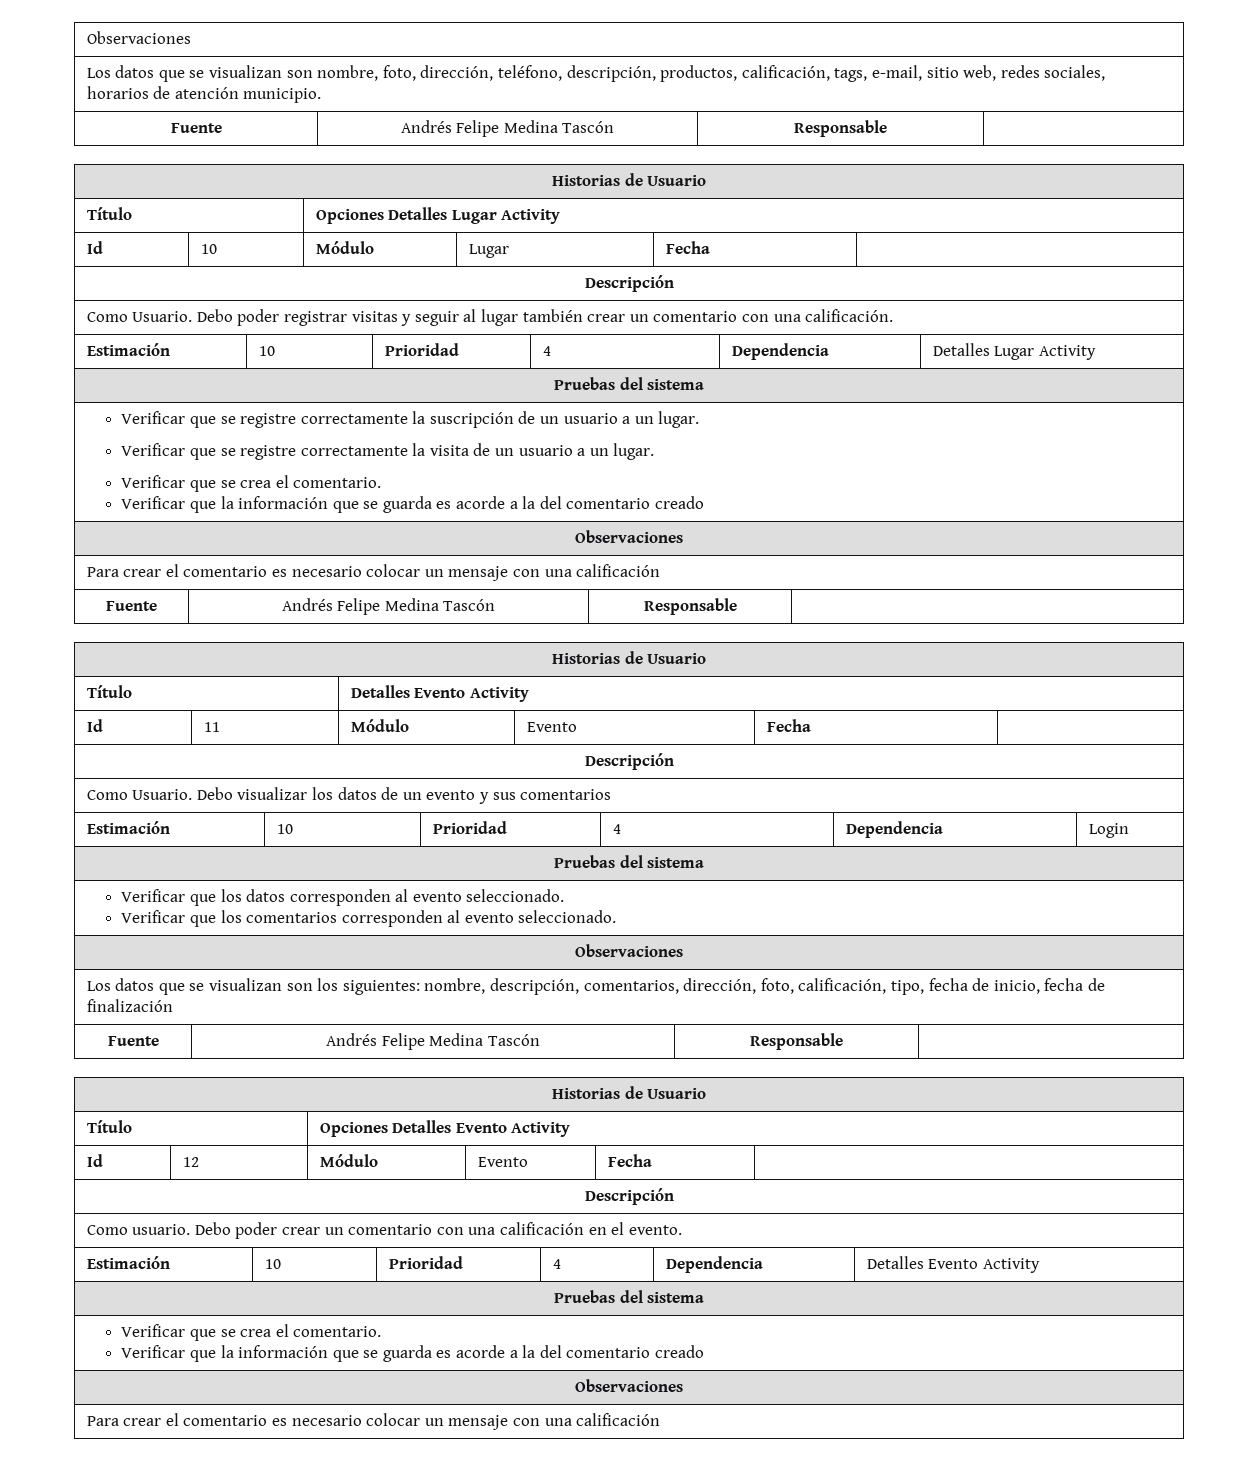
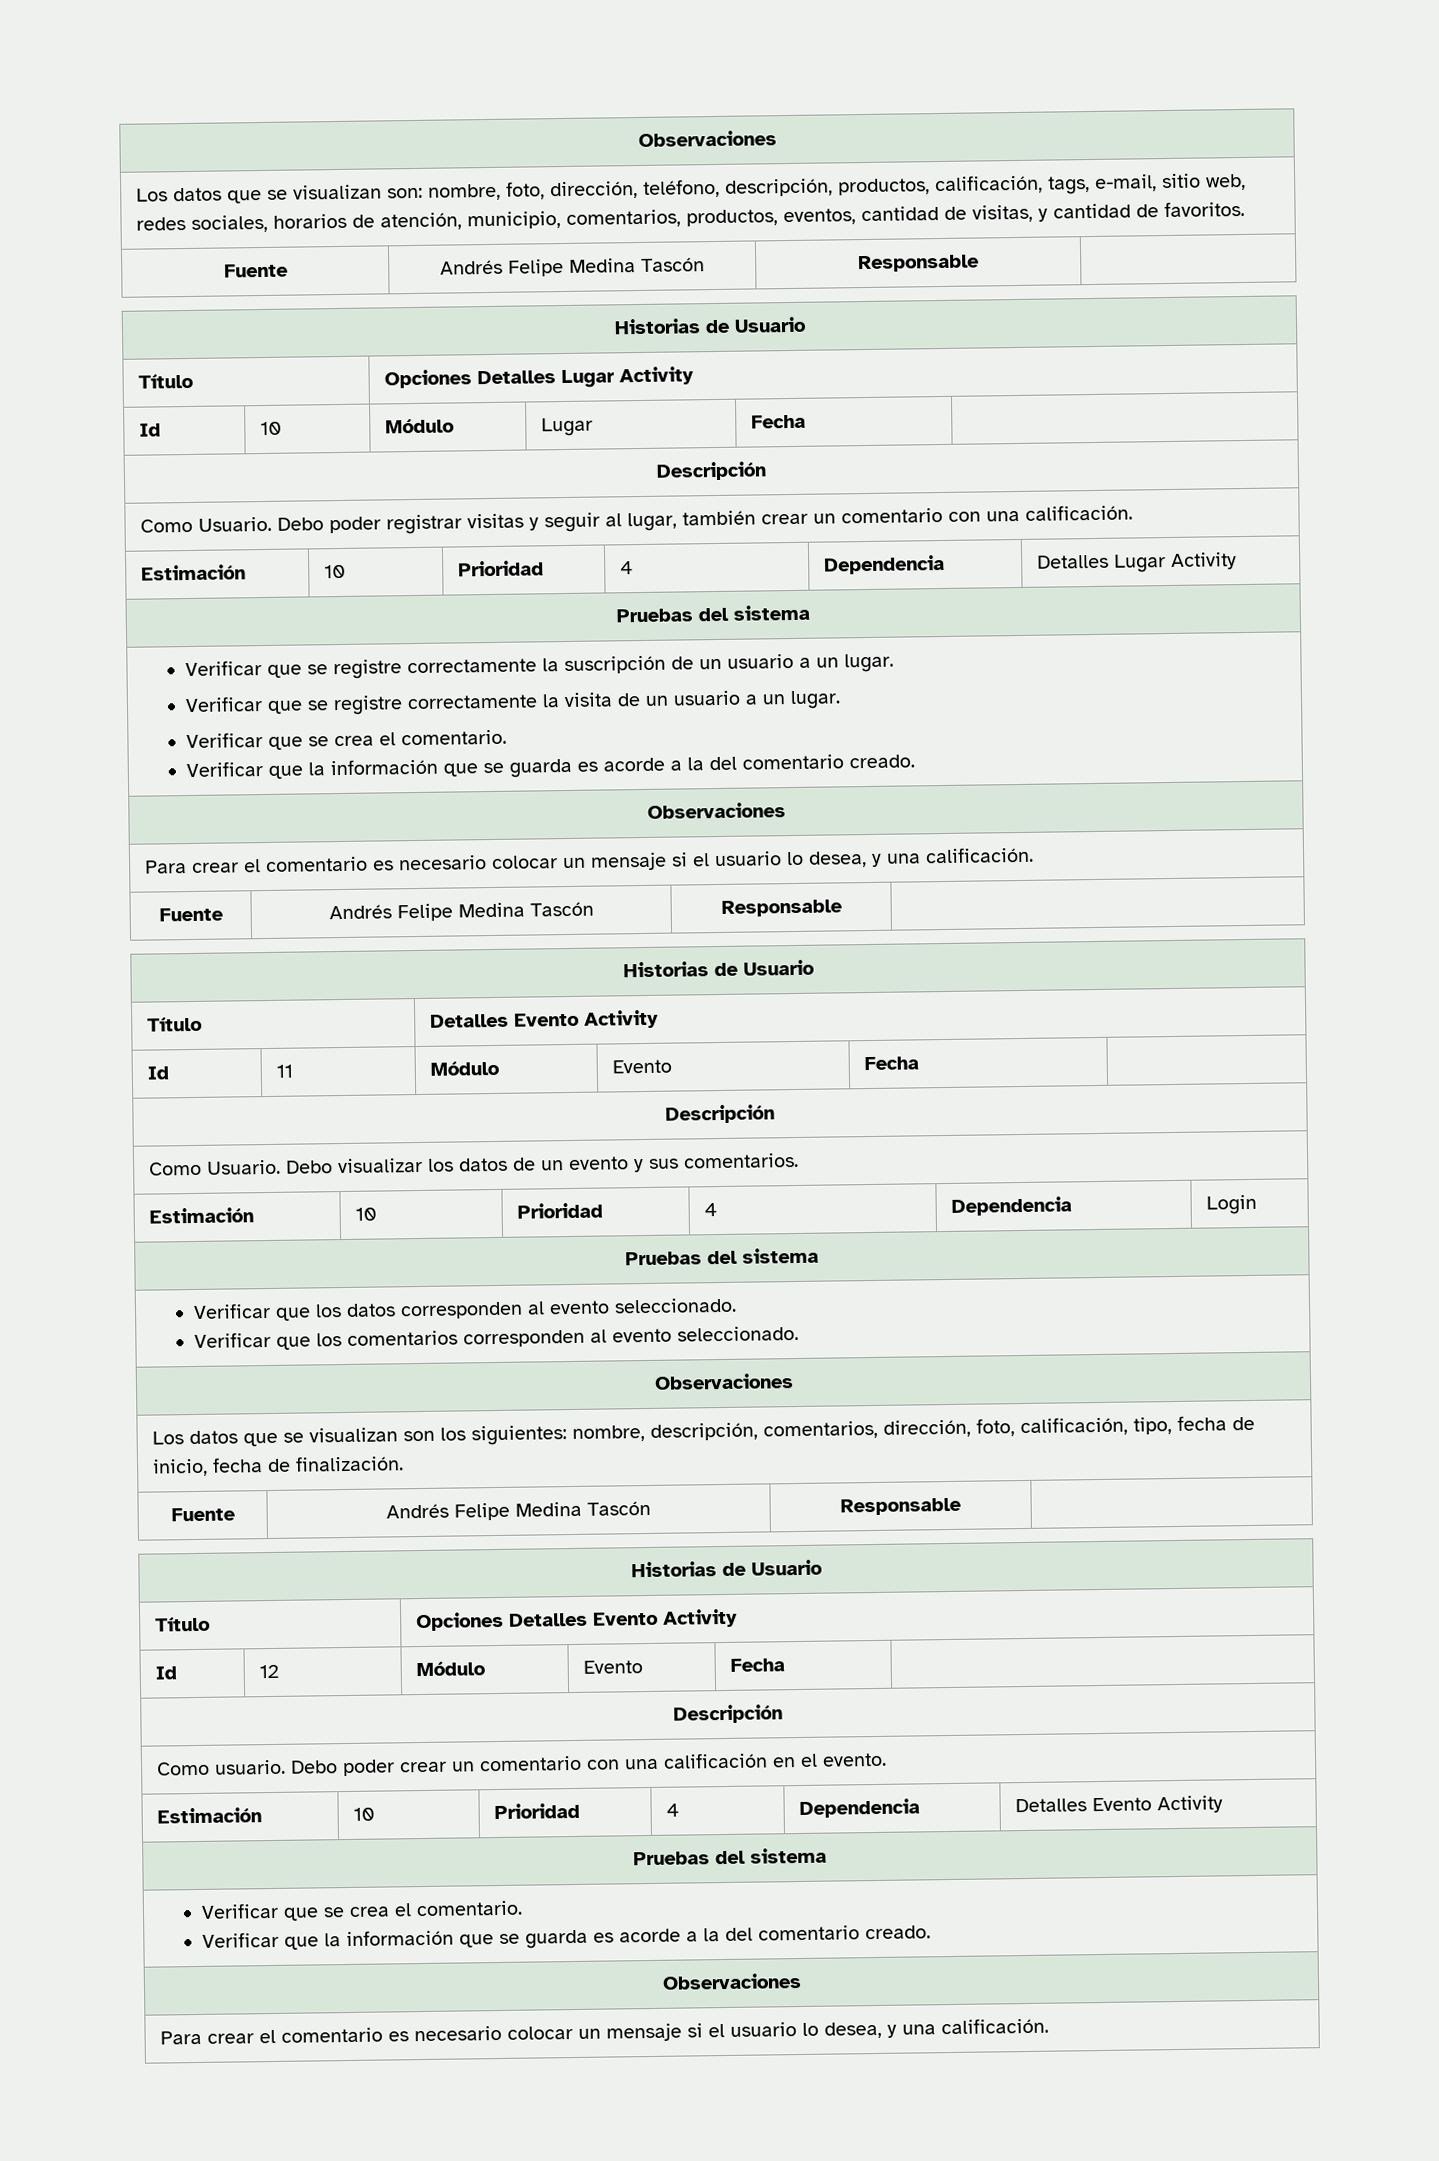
[86,31,191,44] [86,65,313,82] Observaciones // Los datos que se visualizan son -> [637,130,777,148] [135,184,423,204] Observaciones // Los datos que se visualizan son:
[174,87,322,103] atención municipio. -> [379,200,1245,231] atención, municipio, comentarios, productos, eventos, cantidad de visitas, y cantidad de favoritos.
[481,309,519,326] lugar -> [626,512,677,532] lugar,
[655,496,705,509] creado -> [848,754,915,769] creado.
[513,564,661,577] con una calificación -> [670,846,1034,868] si el usuario lo desea, y una calificación.
[520,789,612,800] comentarios -> [682,1152,799,1169] comentarios.
[86,999,173,1012] finalización -> [294,1455,404,1472] finalización.
[655,1345,705,1358] creado -> [864,1925,931,1940] creado.
[513,1413,661,1426] con una calificación -> [686,2017,1049,2039] si el usuario lo desea, y una calificación.

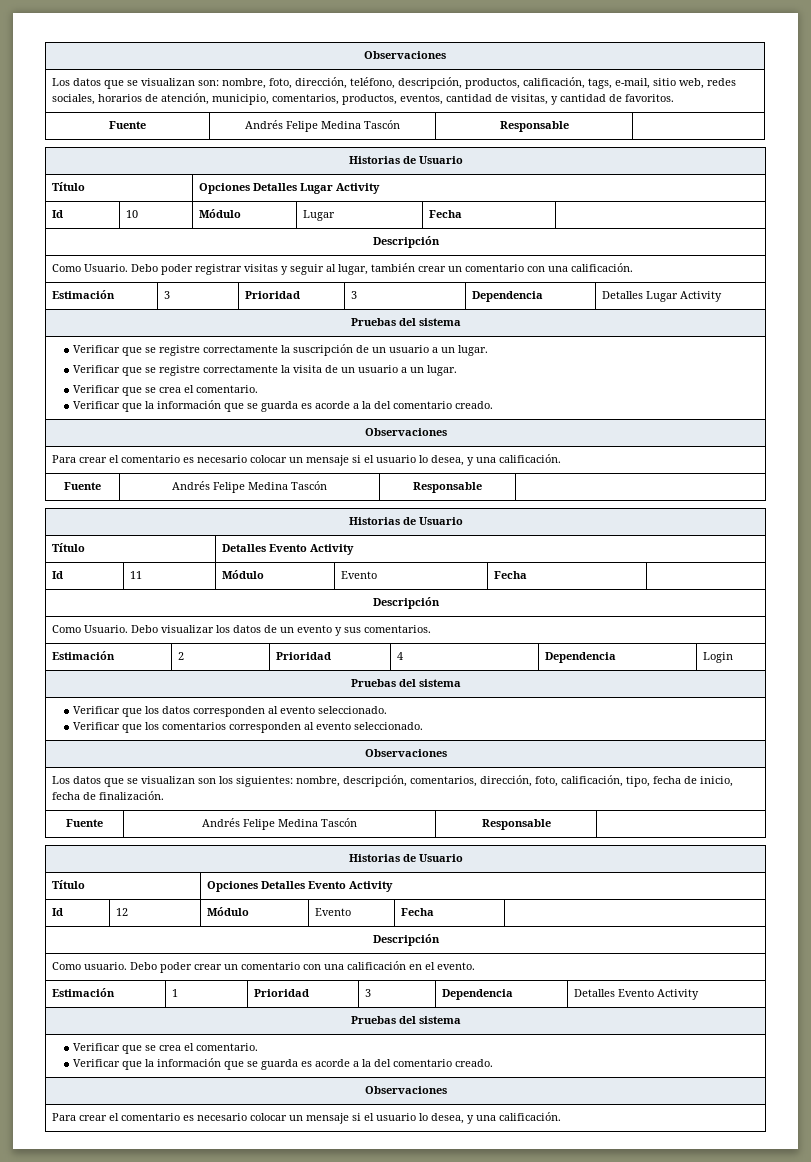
[323,564,346,579] [457,560,544,577] [619,561,633,575] 10 | Prioridad | 4 -> [164,291,171,299] [245,291,301,299] [351,291,358,299] 3 | Prioridad | 3
[354,1207,377,1221] 10 -> [178,652,185,660] 2
[352,1807,375,1821] [493,1802,580,1820] [665,1803,679,1817] 10 | Prioridad | 4 -> [172,989,179,997] [254,989,310,997] [365,989,372,997] 1 | Prioridad | 3

